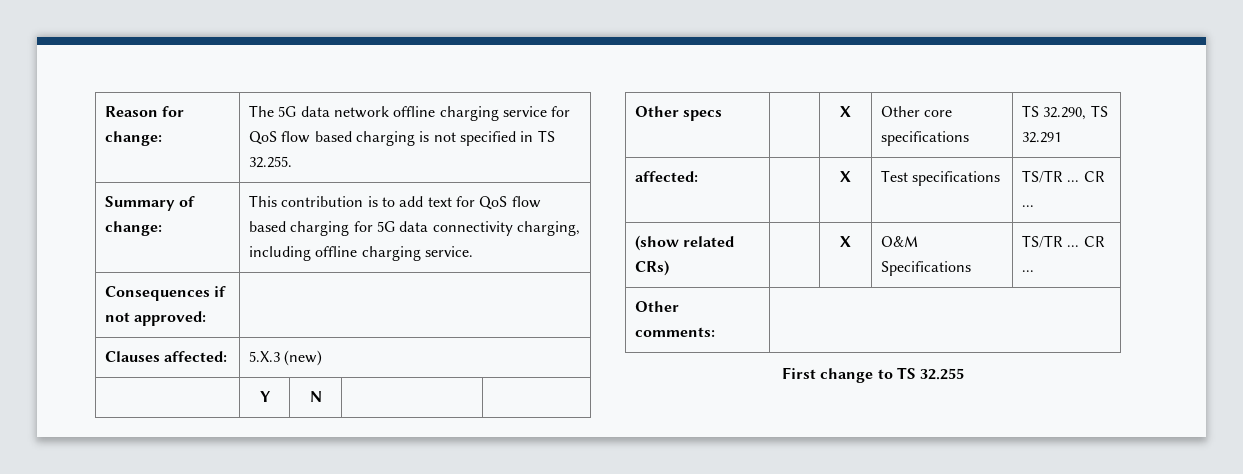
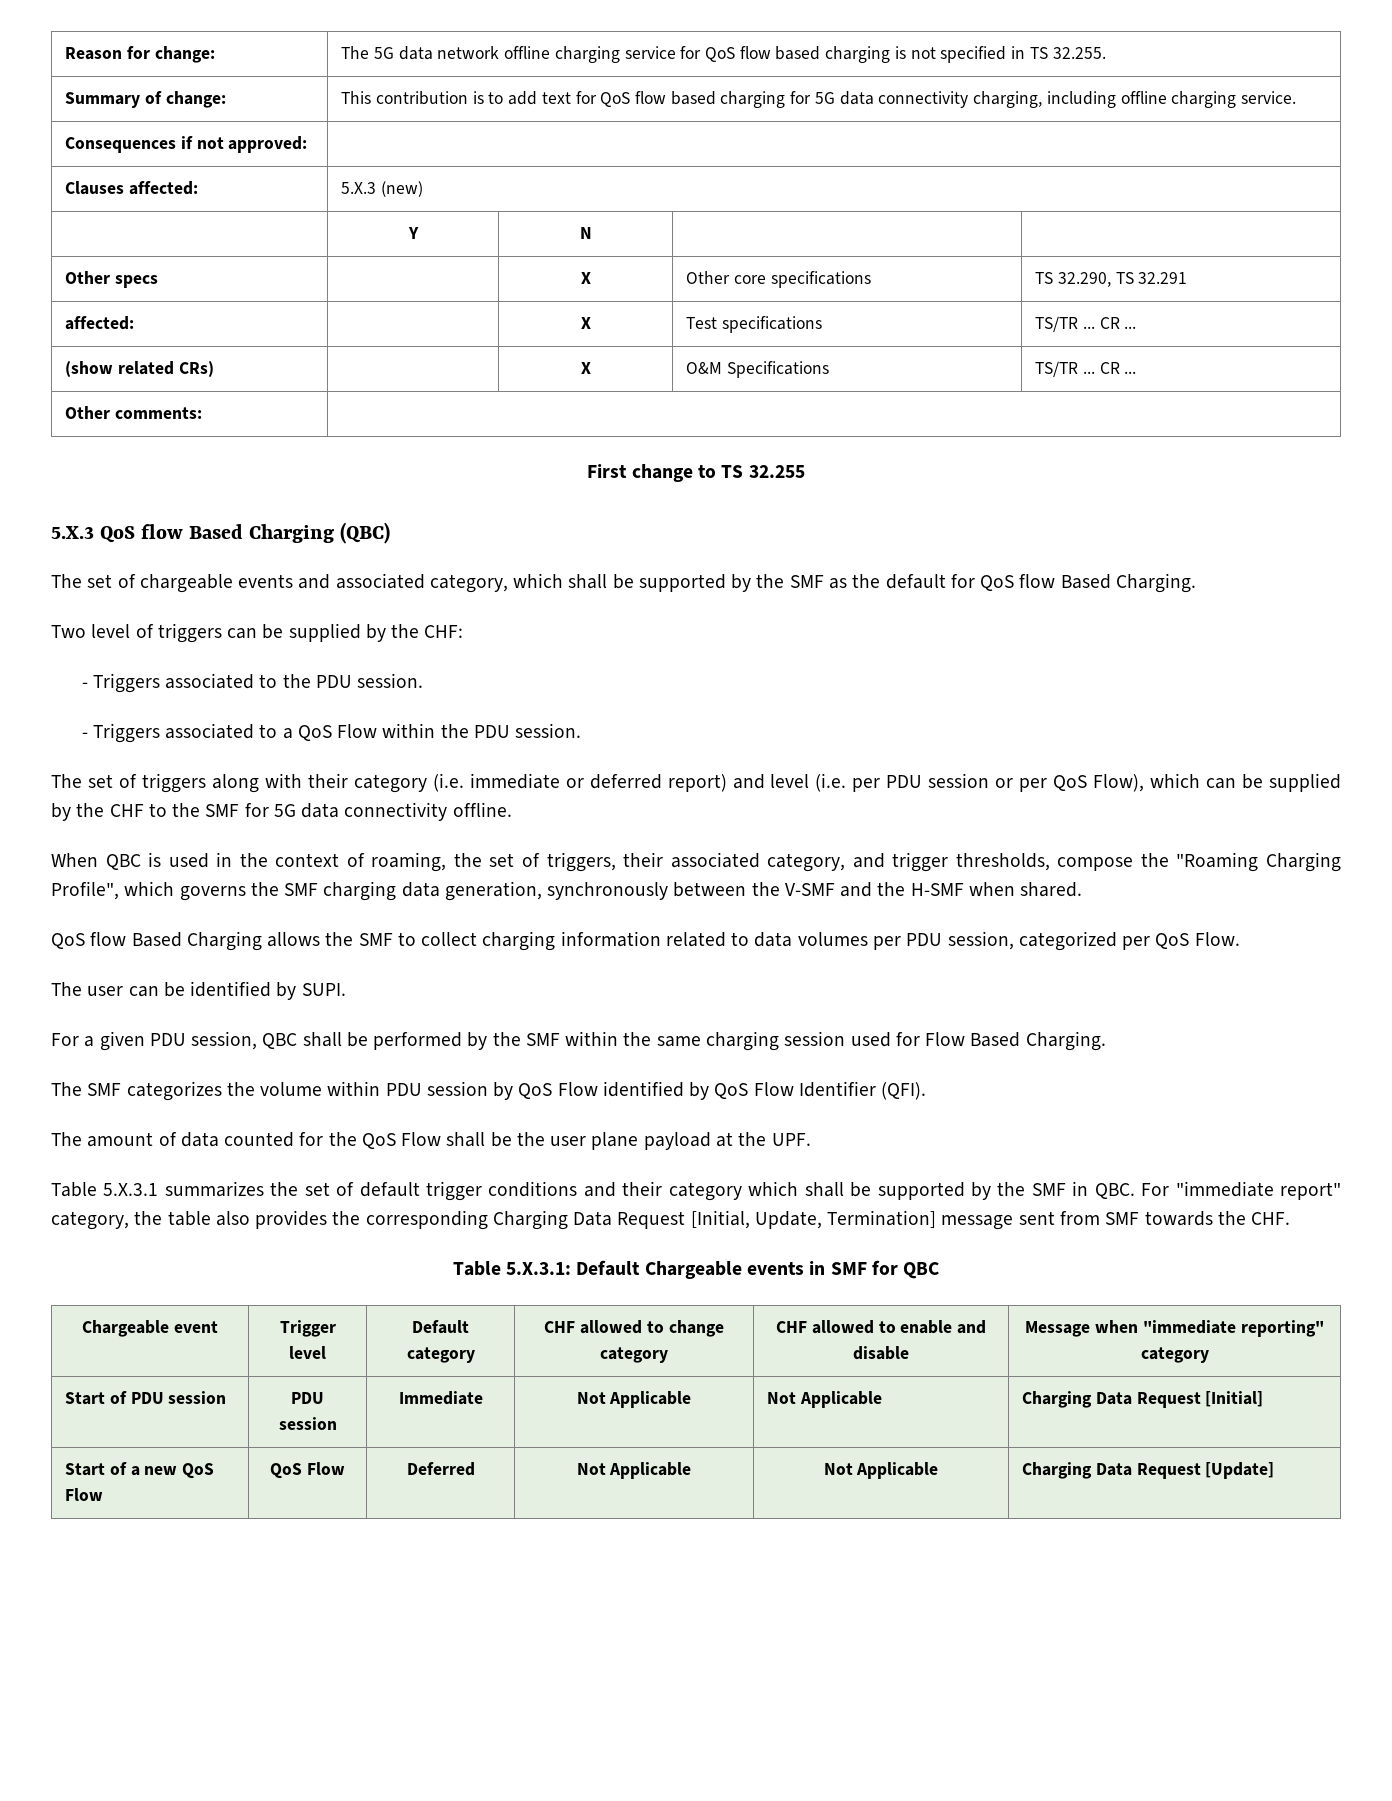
(965, 374) none -> [51,522,391,544] [51,573,1196,593] [51,623,464,643] [81,673,424,693] [81,723,582,743] [51,773,1342,793] [51,802,512,821] [51,852,1341,872] [51,881,1083,901] [51,931,1240,951] [51,981,346,1000] [51,1031,1106,1051] [51,1081,927,1101] [51,1132,811,1150] [51,1181,1341,1201] [51,1210,1291,1230] [452,1260,940,1279] [82,1320,218,1337] [279,1320,336,1337] [289,1346,326,1359] [412,1320,469,1334] [406,1347,475,1363] [544,1320,724,1337] [600,1347,668,1363] [776,1320,986,1334] [853,1346,909,1360] [1025,1320,1324,1337] [1140,1347,1209,1363] [65,1391,227,1405] [291,1392,324,1404] [278,1417,337,1430] [398,1391,483,1405] [576,1391,692,1408] [767,1391,882,1408] [1022,1391,1264,1408] [65,1462,215,1479] [65,1488,104,1501] [270,1462,345,1479] [406,1462,475,1476] [576,1462,692,1479] [823,1462,939,1479] [1022,1462,1275,1479] // 5.X.3 QoS flow Based Charging (QBC) // The set of chargeable events and associated category, which shall be supported by the SMF as the default for QoS flow Based Charging. // Two level of triggers can be supplied by the CHF: // - Triggers associated to the PDU session. // - Triggers associated to a QoS Flow within the PDU session. // The set of triggers along with their category (i.e. immediate or deferred report) and level (i.e. per PDU session or per QoS Flow), which can be supplied by the CHF to the SMF for 5G data connectivity offline. // When QBC is used in the context of roaming, the set of triggers, their associated category, and trigger thresholds, compose the "Roaming Charging Profile", which governs the SMF charging data generation, synchronously between the V-SMF and the H-SMF when shared. // QoS flow Based Charging allows the SMF to collect charging information related to data volumes per PDU session, categorized per QoS Flow. // The user can be identified by SUPI. // For a given PDU session, QBC shall be performed by the SMF within the same charging session used for Flow Based Charging. // The SMF categorizes the volume within PDU session by QoS Flow identified by QoS Flow Identifier (QFI). // The amount of data counted for the QoS Flow shall be the user plane payload at the UPF. // Table 5.X.3.1 summarizes the set of default trigger conditions and their category which shall be supported by the SMF in QBC. For "immediate report" category, the table also provides the corresponding Charging Data Request [Initial, Update, Termination] message sent from SMF towards the CHF. // Table 5.X.3.1: Default Chargeable events in SMF for QBC // Chargeable event | Trigger level | Default category | CHF allowed to change category | CHF allowed to enable and disable | Message when "immediate reporting" category // Start of PDU session | PDU session | Immediate | Not Applicable | Not Applicable | Charging Data Request [Initial] // Start of a new QoS Flow | QoS Flow | Deferred | Not Applicable | Not Applicable | Charging Data Request [Update]

